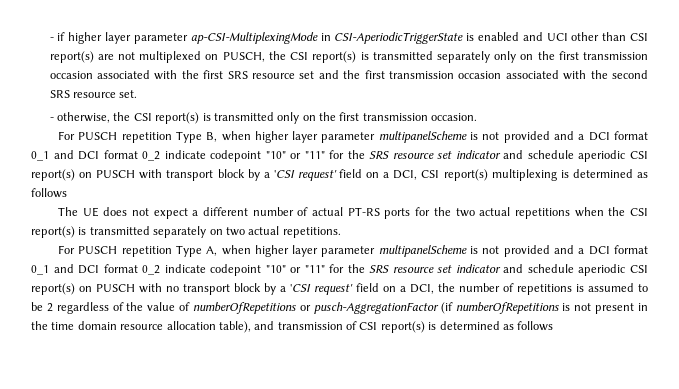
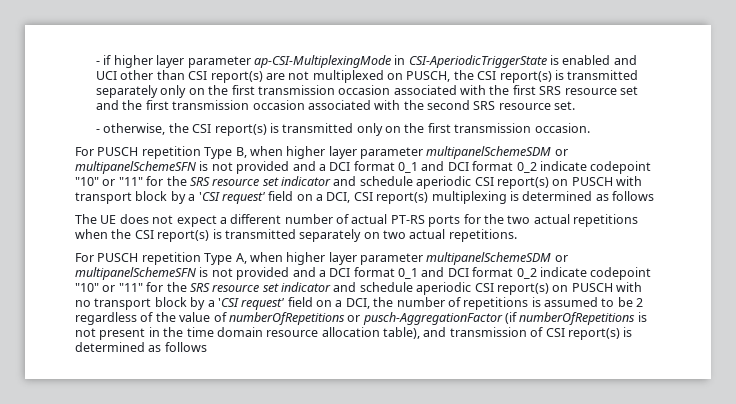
[378,131,467,143] multipanelScheme -> [426,146,568,159] [75,161,196,174] multipanelSchemeSDM or multipanelSchemeSFN
[378,245,467,257] multipanelScheme -> [426,252,568,265] [75,267,196,280] multipanelSchemeSDM or multipanelSchemeSFN

